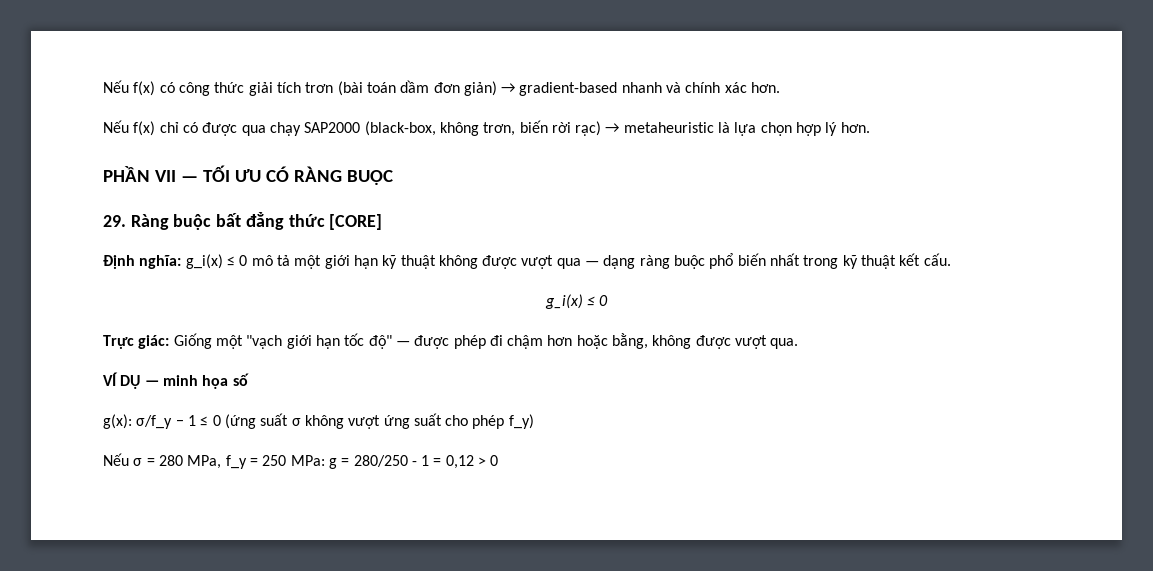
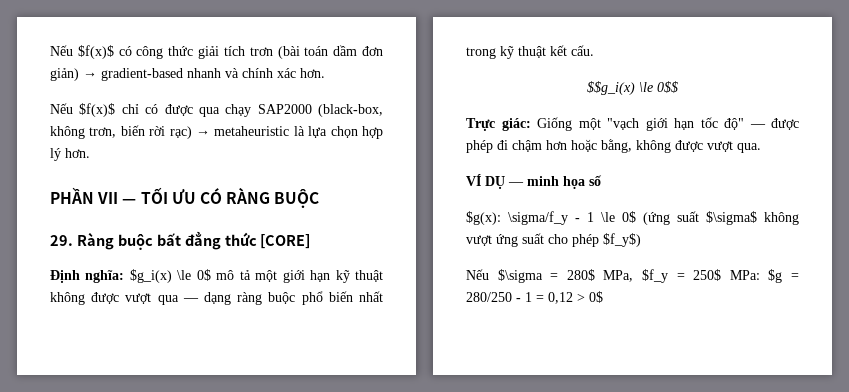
[103,80,156,96] Nếu f(x) -> [50,45,114,59] Nếu $f(x)$
[133,121,156,136] f(x) -> [79,103,116,117] $f(x)$
[185,254,248,269] g_i(x) ≤ 0 -> [129,269,211,283] $g_i(x) \le 0$
[544,294,609,309] g_i(x) ≤ 0 -> [587,81,678,95] $$g_i(x) \le 0$$
[103,414,221,429] g(x): σ/f_y − 1 ≤ 0 -> [466,211,636,225] $g(x): \sigma/f_y - 1 \le 0$
[291,418,301,426] σ -> [706,211,757,225] $\sigma$
[508,414,534,429] [103,453,337,469] f_y) // Nếu σ = 280 MPa, f_y = 250 MPa: g -> [603,233,641,247] [466,269,783,283] $f_y$) // Nếu $\sigma = 280$ MPa, $f_y = 250$ MPa: $g
[490,455,499,466] 0 -> [589,291,603,303] 0$

